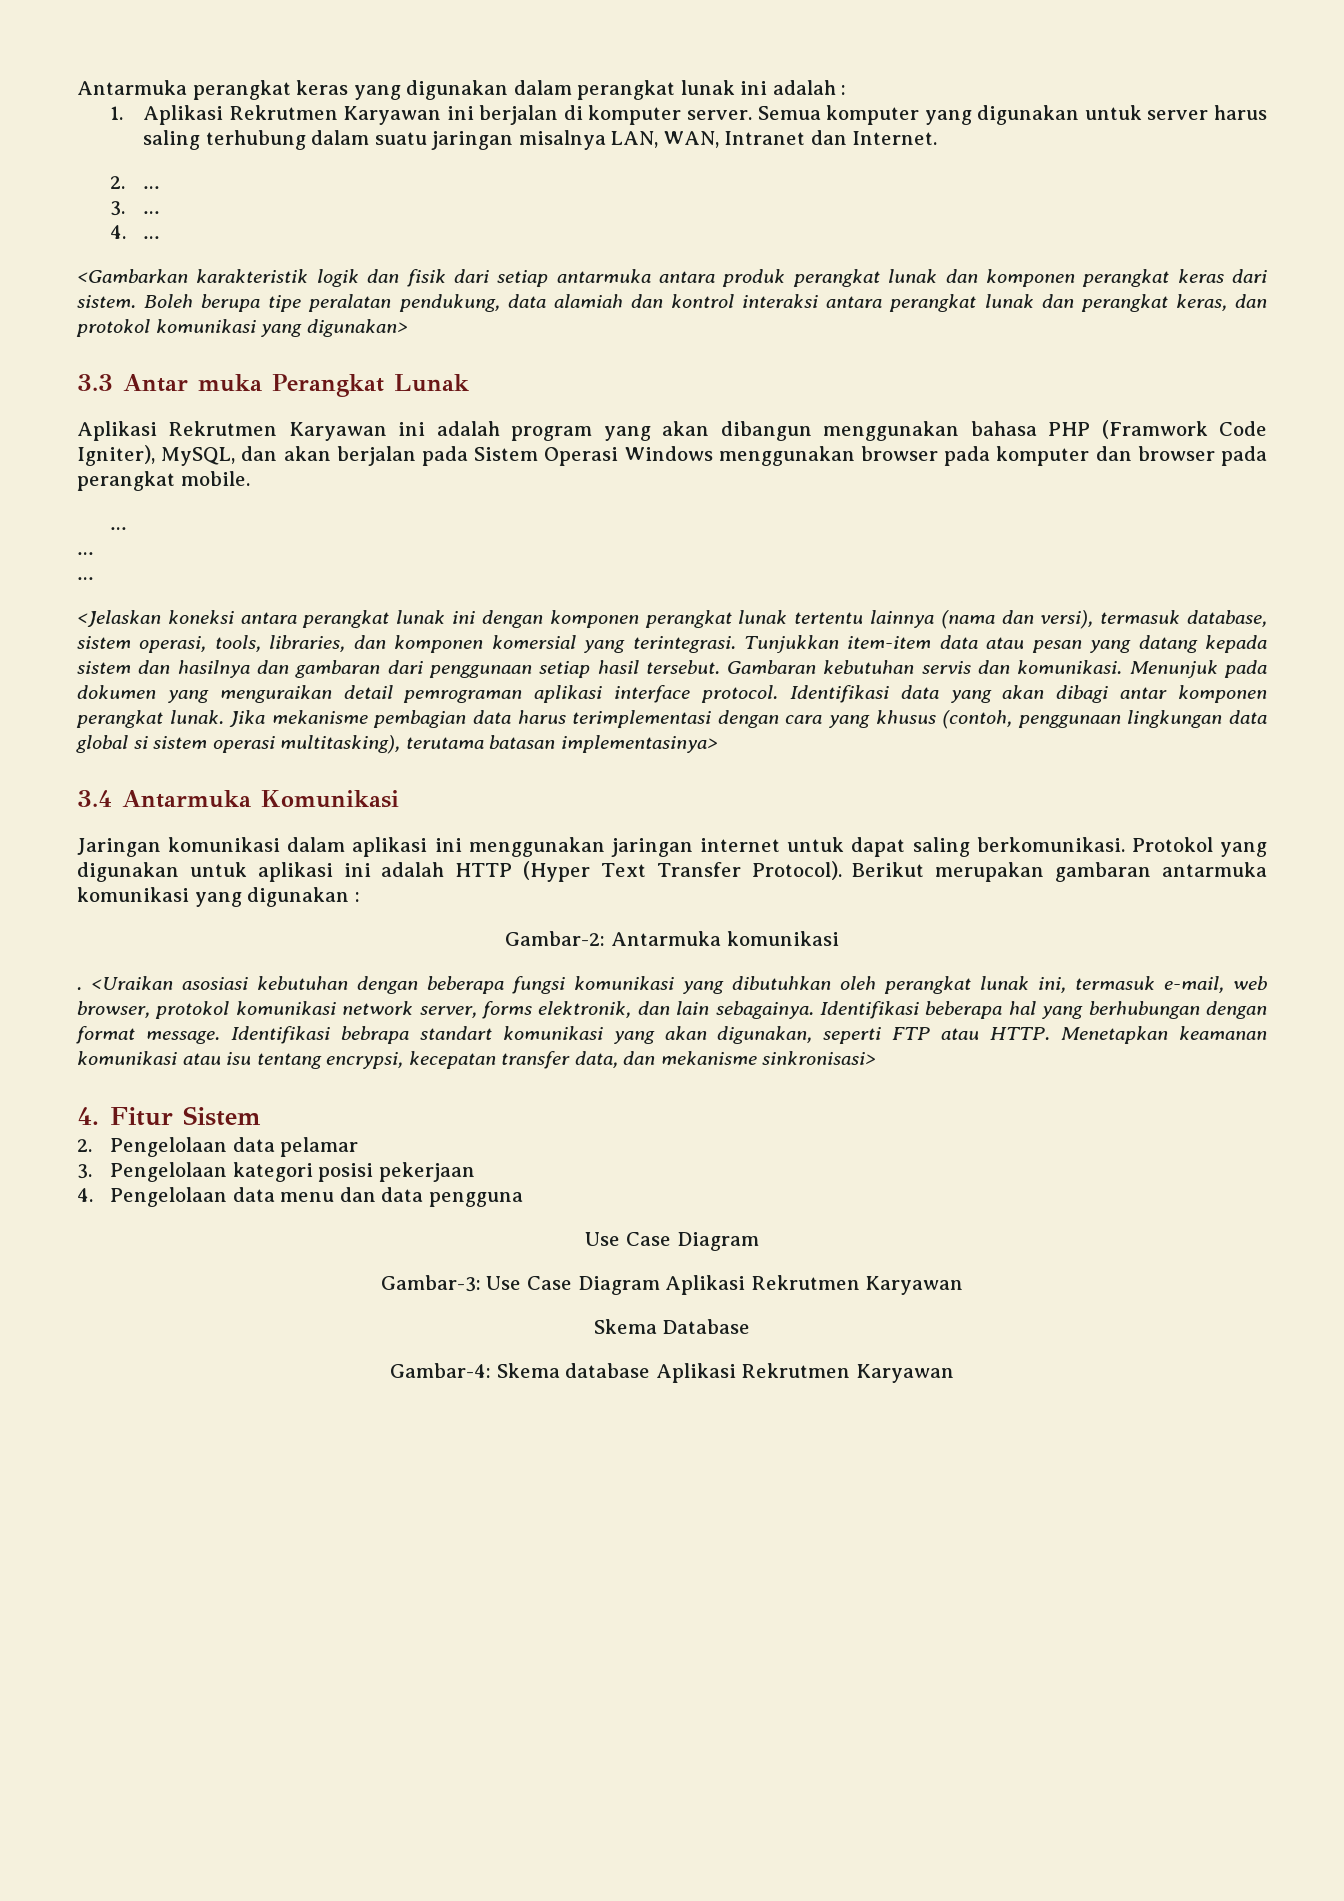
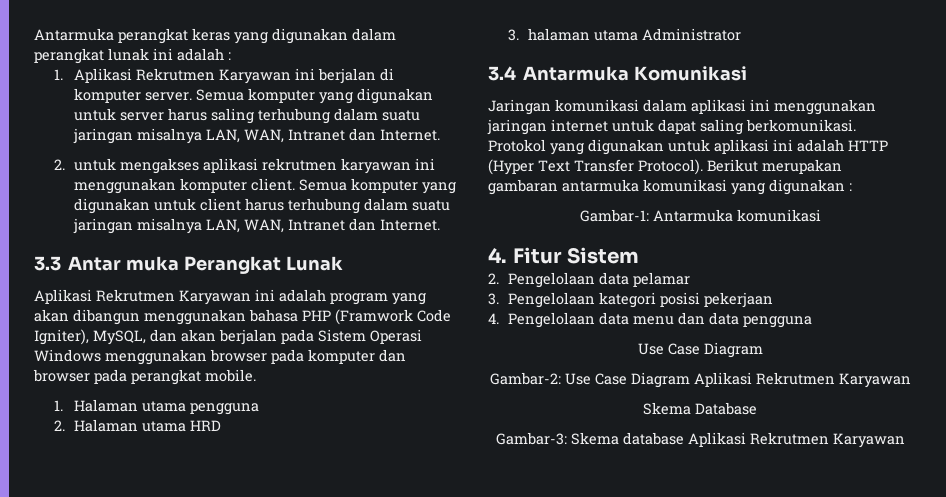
[143,186,161,189] [110,201,161,216] [110,225,161,239] [77,269,1267,287] [77,294,1267,312] [76,319,408,337] … // 3. … // 4. … // <Gambarkan karakteristik logik dan fisik dari setiap antarmuka antara produk perangkat lunak dan komponen perangkat keras dari sistem. Boleh berupa tipe peralatan pendukung, data alamiah dan kontrol interaksi antara perangkat lunak dan perangkat keras, dan protokol komunikasi yang digunakan> -> [73,158,435,174] [73,178,456,194] [73,198,450,214] [72,218,440,234] untuk mengakses aplikasi rekrutmen karyawan ini menggunakan komputer client. Semua komputer yang digunakan untuk client harus terhubung dalam suatu jaringan misalnya LAN, WAN, Intranet dan Internet.
[110,527,128,530] [77,552,94,555] [77,577,94,580] [77,610,1267,629] [77,635,1267,653] [77,660,1267,678] [77,685,1268,703] [76,710,1267,729] [76,735,718,754] … // … // … // <Jelaskan koneksi antara perangkat lunak ini dengan komponen perangkat lunak tertentu lainnya (nama dan versi), termasuk database, sistem operasi, tools, libraries, dan komponen komersial yang terintegrasi. Tunjukkan item-item data atau pesan yang datang kepada sistem dan hasilnya dan gambaran dari penggunaan setiap hasil tersebut. Gambaran kebutuhan servis dan komunikasi. Menunjuk pada dokumen yang menguraikan detail pemrograman aplikasi interface protocol. Identifikasi data yang akan dibagi antar komponen perangkat lunak. Jika mekanisme pembagian data harus terimplementasi dengan cara yang khusus (contoh, penggunaan lingkungan data global si sistem operasi multitasking), terutama batasan implementasinya> -> [53,399,259,415] [53,419,221,432] [507,28,741,41] 1. Halaman utama pengguna // 2. Halaman utama HRD // 3. halaman utama Administrator
[505,931,606,946] Gambar-2: -> [579,209,649,222] Gambar-1:
[77,976,1267,994] [77,1001,1267,1019] [76,1026,1267,1044] [77,1051,877,1069] // . <Uraikan asosiasi kebutuhan dengan beberapa fungsi komunikasi yang dibutuhkan oleh perangkat lunak ini, termasuk e-mail, web browser, protokol komunikasi network server, forms elektronik, dan lain sebagainya. Identifikasi beberapa hal yang berhubungan dengan format message. Identifikasi bebrapa standart komunikasi yang akan digunakan, seperti FTP atau HTTP. Menetapkan keamanan komunikasi atau isu tentang encrypsi, kecepatan transfer data, dan mekanisme sinkronisasi> -> (821, 215) none
[380,1275,481,1292] Gambar-3: -> [489,372,561,385] Gambar-2:
[390,1363,492,1378] Gambar-4: -> [495,432,567,445] Gambar-3:

